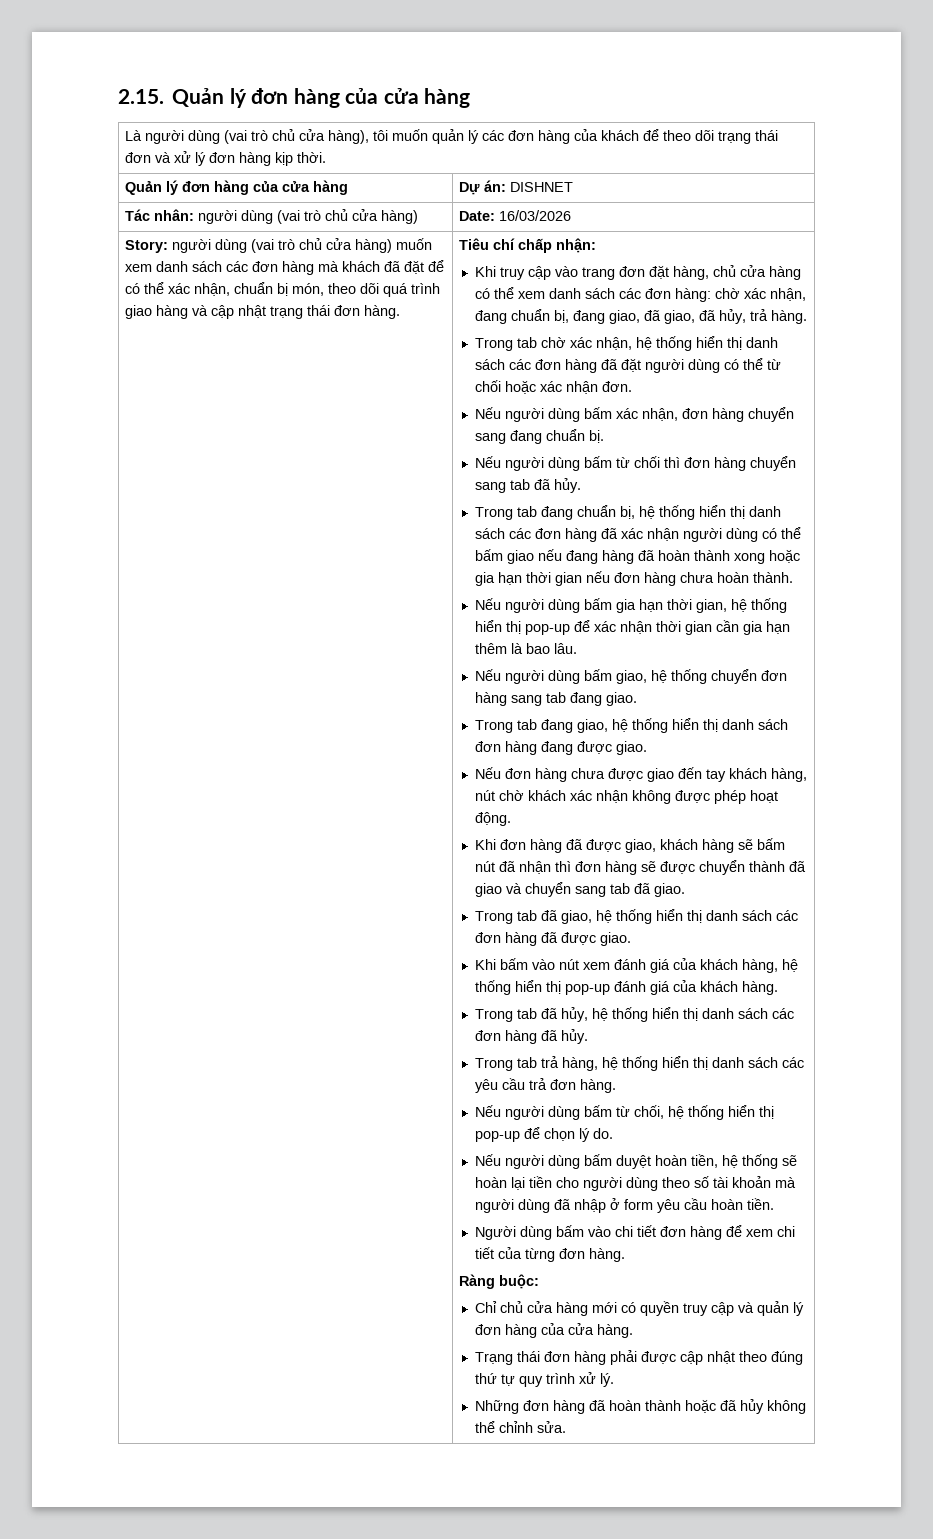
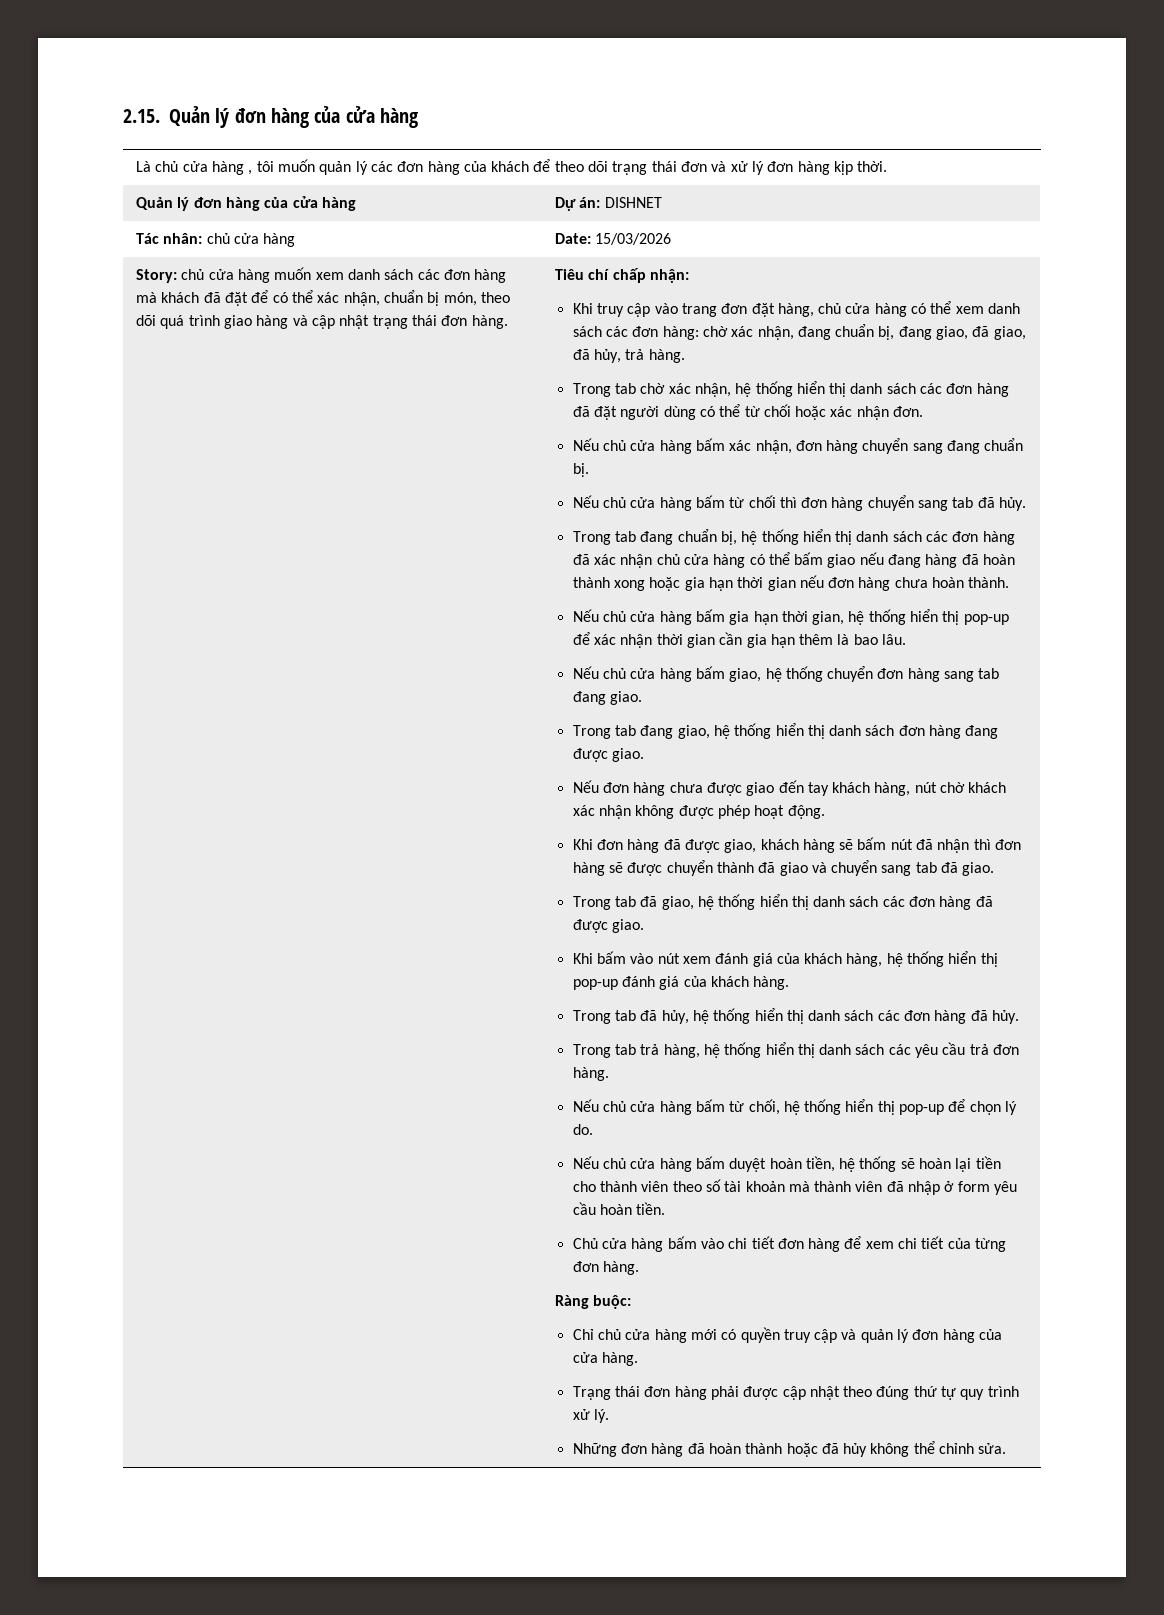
[145,129,370,144] người dùng (vai trò chủ cửa hàng), -> [155,161,253,175] chủ cửa hàng ,
[198,209,419,224] người dùng (vai trò chủ cửa hàng) -> [206,233,296,247] chủ cửa hàng
[499,210,572,221] 16/03/2026 -> [595,233,672,245] 15/03/2026
[172,238,393,253] người dùng (vai trò chủ cửa hàng) -> [181,269,270,283] chủ cửa hàng
[505,408,581,422] người dùng -> [602,440,692,454] chủ cửa hàng
[505,457,581,471] người dùng -> [602,497,692,511] chủ cửa hàng
[683,528,759,542] người dùng -> [656,554,746,568] chủ cửa hàng
[505,599,581,613] người dùng -> [602,611,692,625] chủ cửa hàng
[505,670,581,684] người dùng -> [602,668,692,682] chủ cửa hàng
[505,1106,581,1120] người dùng -> [602,1101,692,1115] chủ cửa hàng
[505,1155,581,1169] người dùng -> [602,1158,692,1172] chủ cửa hàng
[583,1177,659,1191] người dùng -> [599,1181,669,1192] thành viên
[475,1199,551,1213] người dùng -> [814,1181,883,1192] thành viên
[475,1226,553,1240] Người dùng -> [572,1238,664,1252] Chủ cửa hàng

